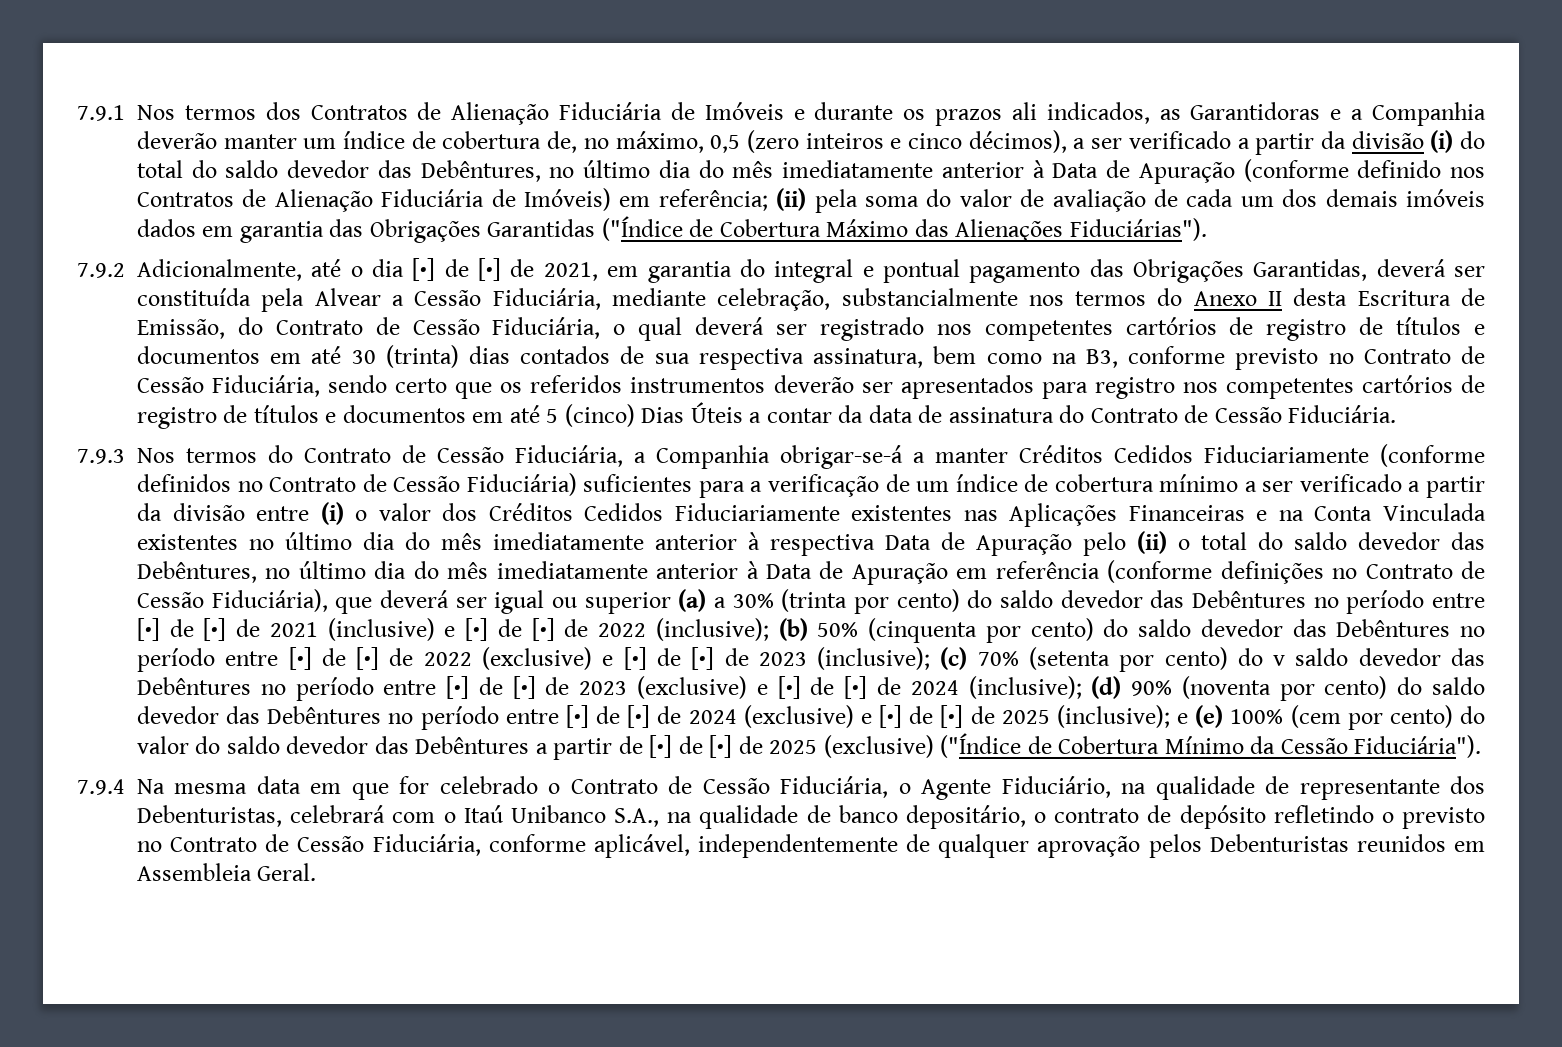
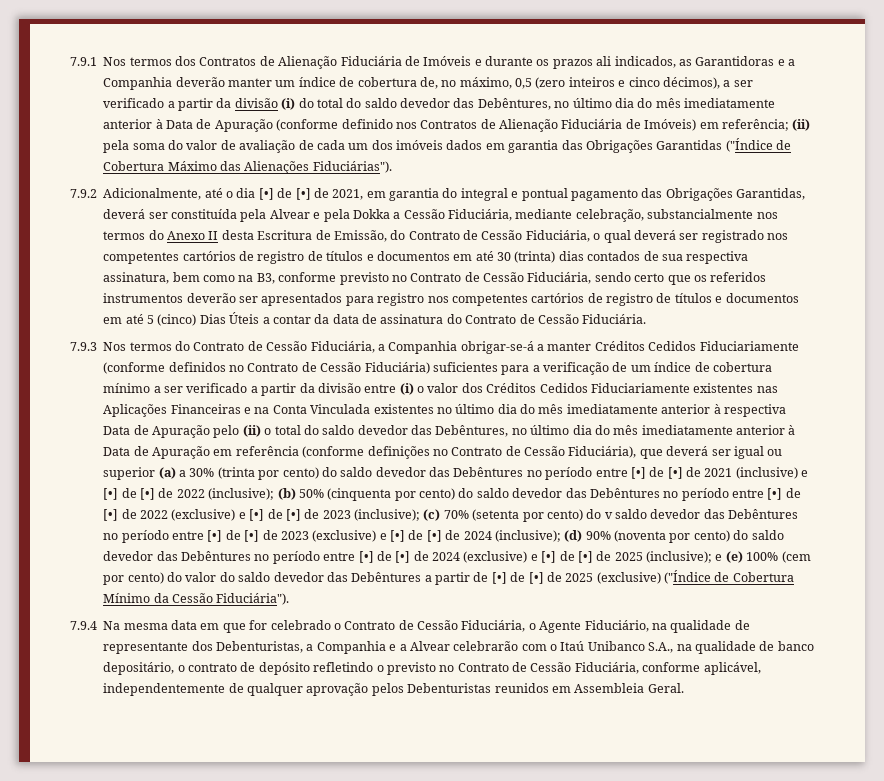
[1325,189,1398,207] demais -> (393, 145) none
(381, 297) none -> [313,209,390,222] e pela Dokka
[290,805,386,823] celebrará -> [306,641,519,654] a Companhia e a Alvear celebrarão

